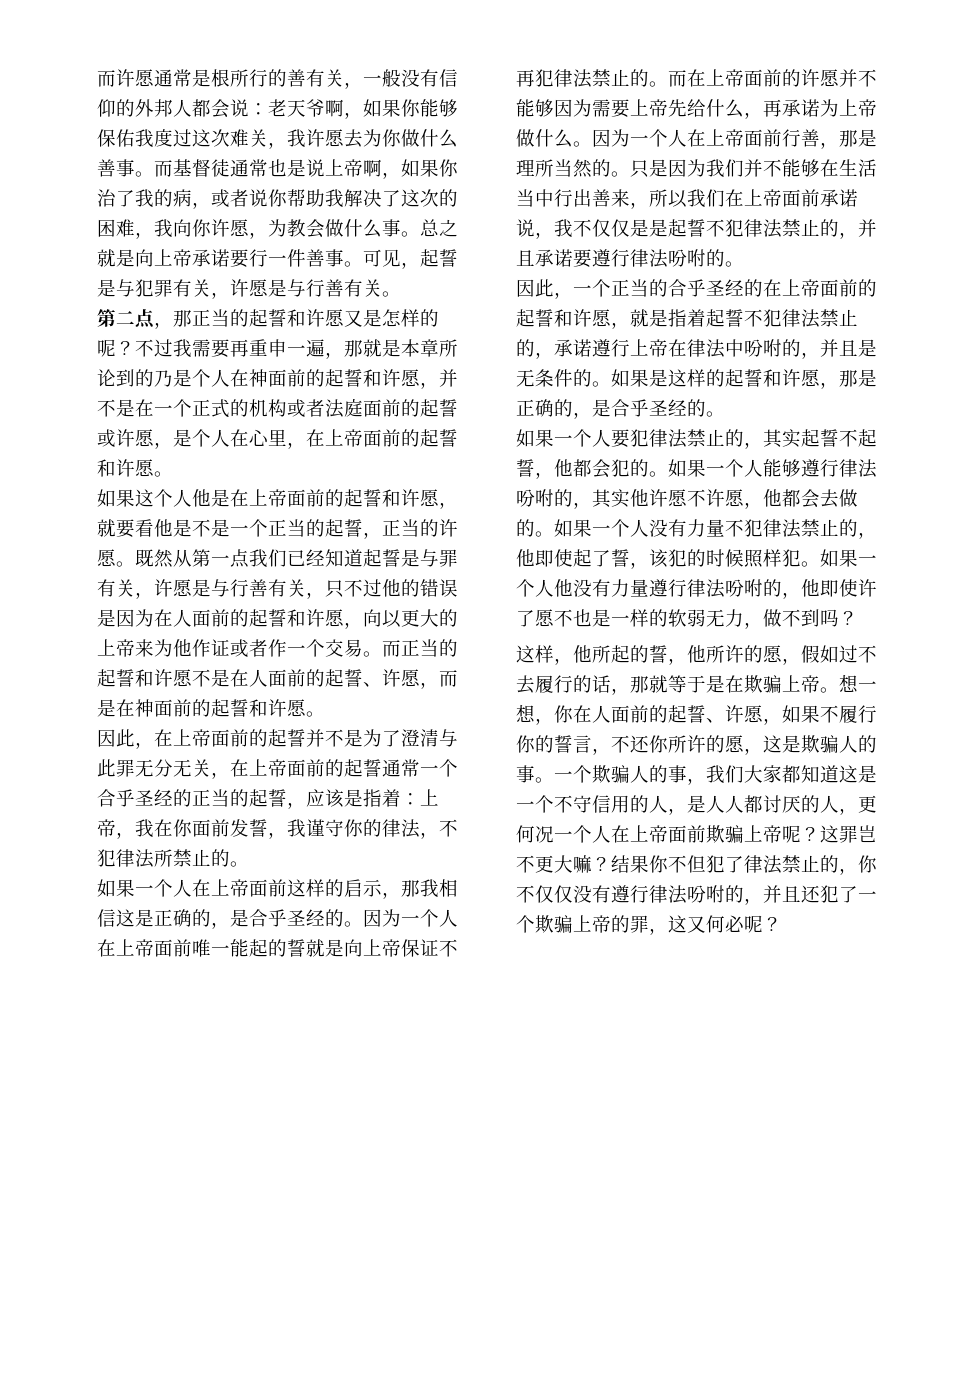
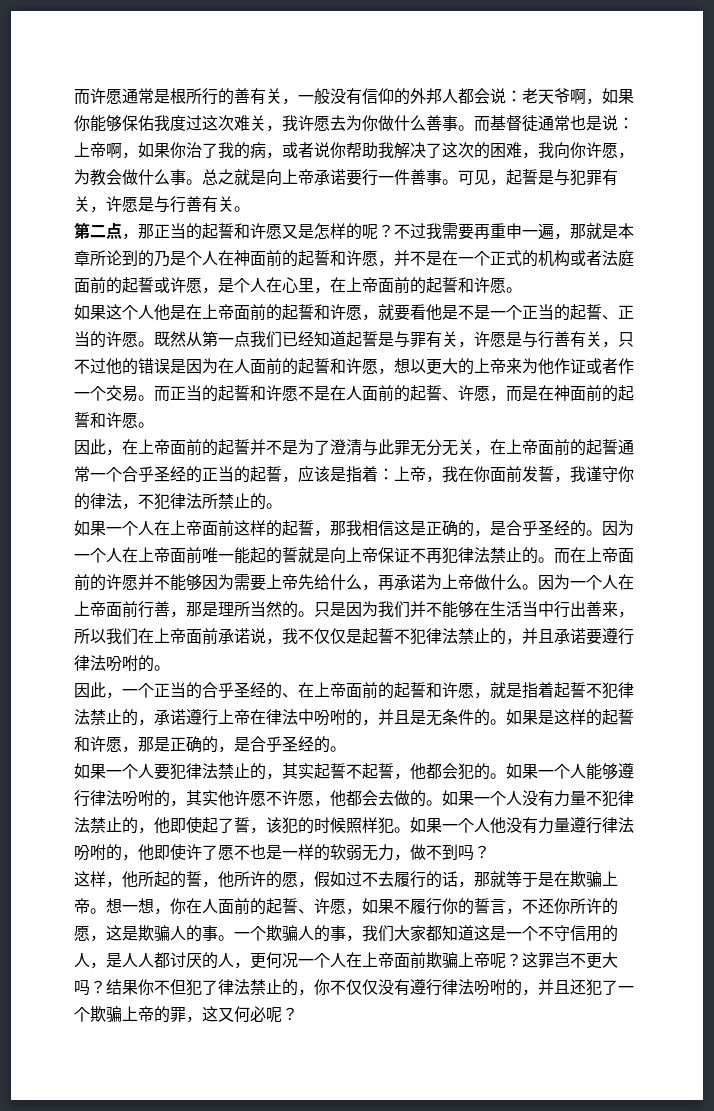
(325, 168) none -> [618,117,634,129] ：
[363,532,382,539] ， -> [602,315,618,320] 、
[363,609,382,627] 向 -> [394,358,410,374] 想
[344,879,382,897] 启示 -> [282,520,314,536] 起誓
[649,219,668,237] 是 -> (362, 636) none
(763, 288) none -> [282,693,298,698] 、
[573,855,592,873] 嘛 -> [74,979,90,996] 吗

